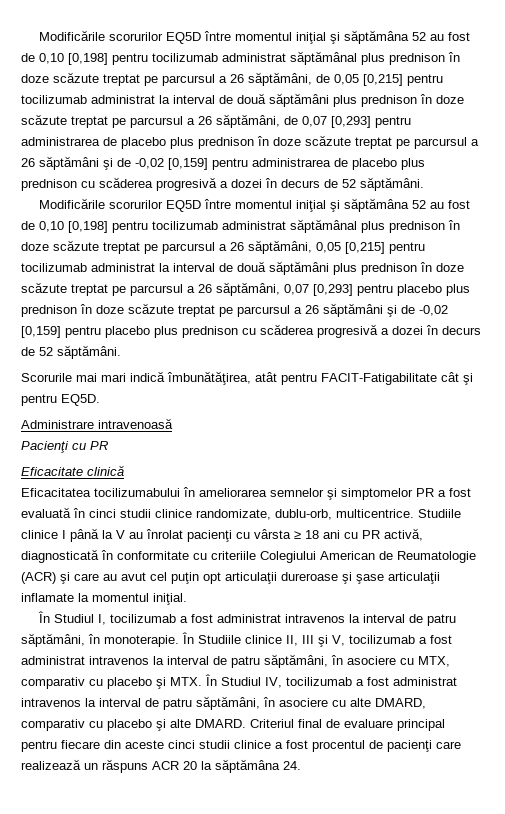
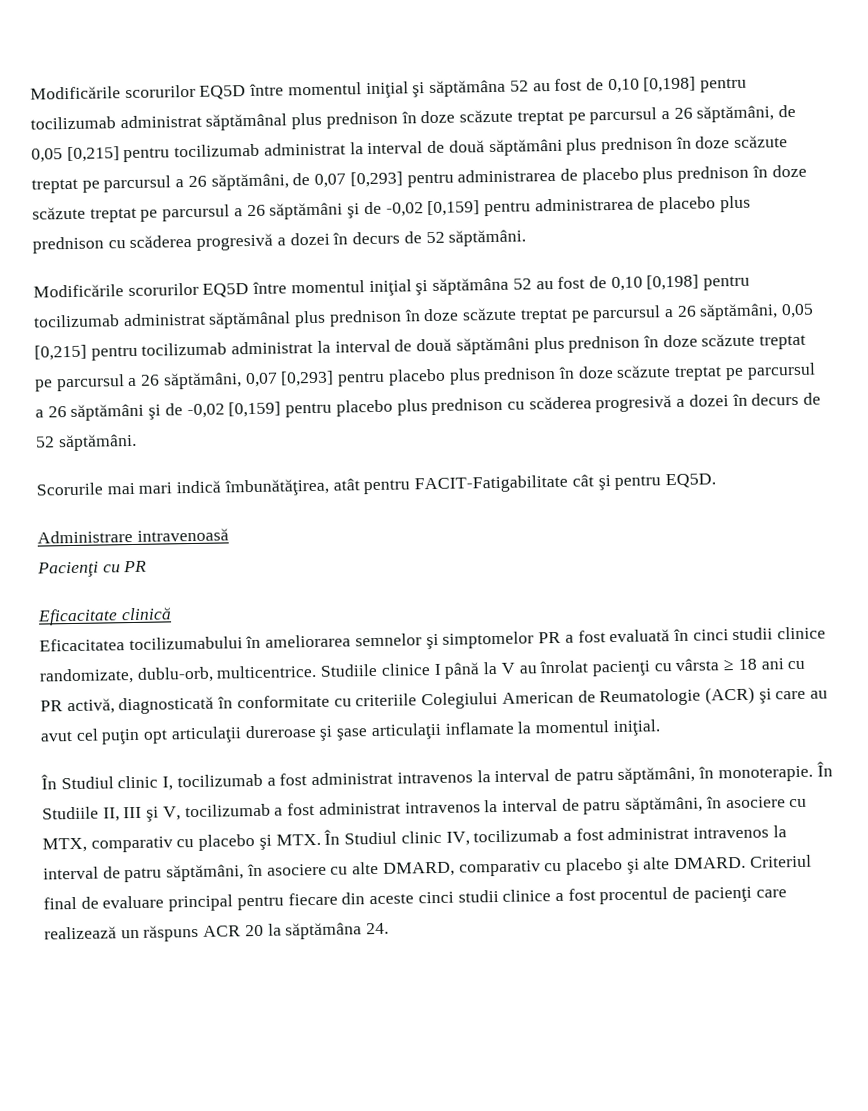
(94, 618) none -> [117,775,159,789] clinic
[245,635,282,644] clinice -> (99, 813) none
(261, 681) none -> [400,830,442,844] clinic

